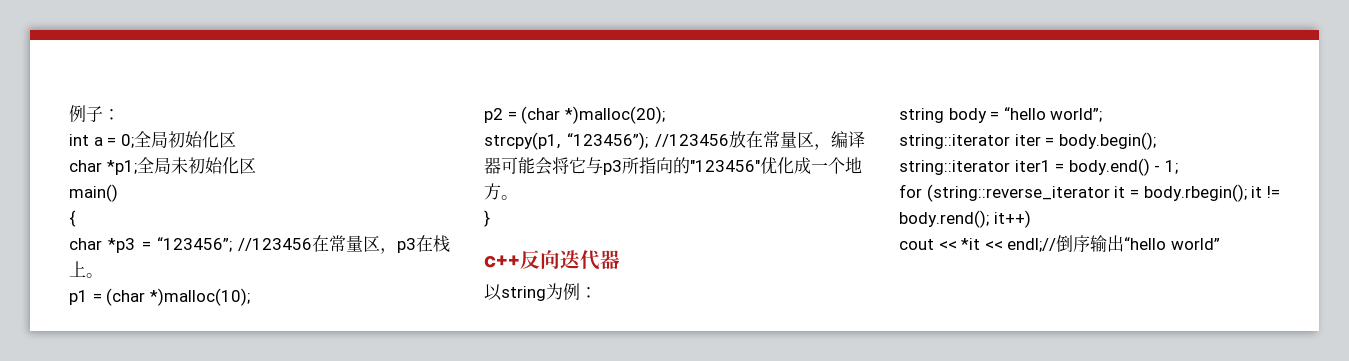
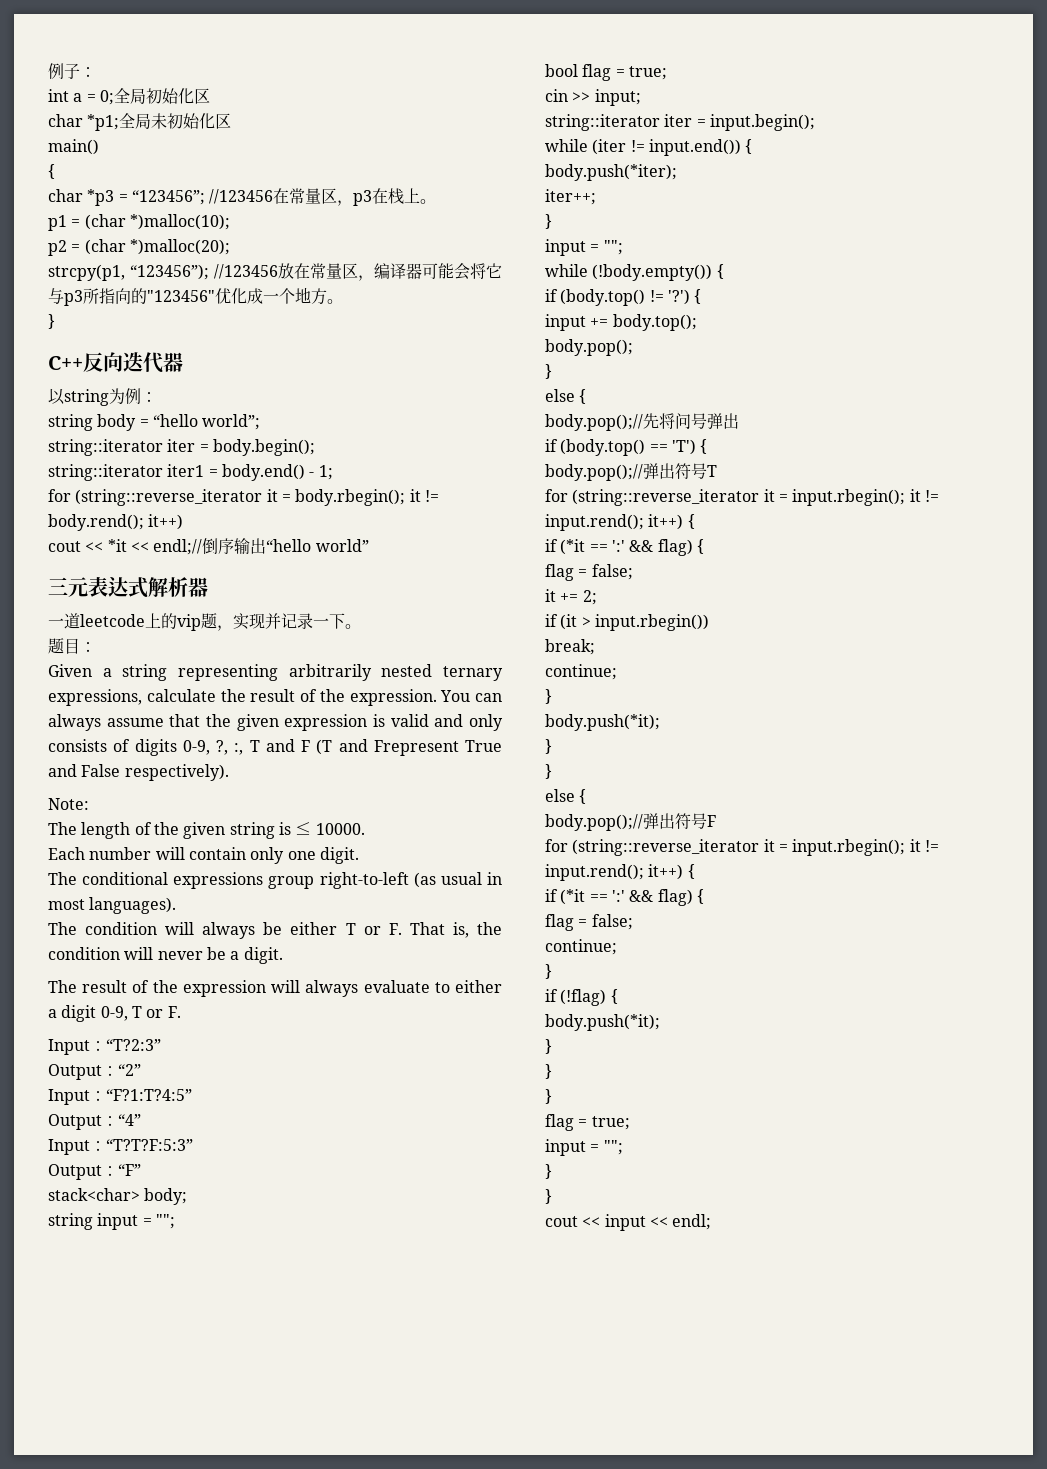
[484,255,520,268] c++ -> [48,356,83,370] C++
(1220, 244) none -> [48,577,208,598] [48,613,361,631] [48,638,96,654] [48,664,504,681] [48,689,502,706] [48,714,504,731] [48,739,502,756] [48,764,229,781] [48,798,89,810] [48,822,365,839] [48,847,359,864] [48,872,503,889] [48,897,177,914] [48,922,503,939] [48,947,283,964] [48,980,503,997] [48,1005,181,1022] [48,1039,161,1055] [48,1064,141,1080] [48,1089,192,1105] [48,1114,141,1130] [48,1139,193,1155] [48,1164,141,1180] [48,1188,188,1205] [48,1213,175,1230] [545,64,667,81] [545,89,641,106] [545,114,815,131] [545,139,753,156] [545,164,677,181] [545,189,596,205] [545,214,552,229] [545,239,623,256] [545,264,724,281] [545,289,702,306] [545,314,697,331] [545,339,633,356] [545,364,552,379] [545,389,587,404] [545,413,739,431] [545,439,708,456] [545,463,717,481] [545,489,939,506] [545,514,695,531] [545,539,704,556] [545,564,633,581] [545,589,597,605] [545,614,709,631] [545,639,595,655] [545,664,617,680] [545,689,552,704] [545,714,660,731] [545,739,552,754] [545,764,552,779] [545,789,587,804] [545,813,716,831] [545,839,939,856] [545,864,695,881] [545,889,704,906] [545,914,633,931] [545,939,617,955] [545,964,552,979] [545,989,618,1006] [545,1014,660,1031] [545,1039,552,1054] [545,1064,552,1079] [545,1089,552,1104] [545,1114,630,1131] [545,1139,623,1156] [545,1164,552,1179] [545,1189,552,1204] [545,1214,712,1231] // 三元表达式解析器 // 一道leetcode上的vip题，实现并记录一下。 // 题目： // Given a string representing arbitrarily nested ternary expressions, calculate the result of the expression. You can always assume that the given expression is valid and only consists of digits 0-9, ?, :, T and F (T and Frepresent True and False respectively). // Note: // The length of the given string is ≤ 10000. // Each number will contain only one digit. // The conditional expressions group right-to-left (as usual in most languages). // The condition will always be either T or F. That is, the condition will never be a digit. // The result of the expression will always evaluate to either a digit 0-9, T or F. // Input：“T?2:3” // Output：“2” // Input：“F?1:T?4:5” // Output：“4” // Input：“T?T?F:5:3” // Output：“F” // stack<char> body; // string input = ""; // bool flag = true; // cin >> input; // string::iterator iter = input.begin(); // while (iter != input.end()) { // body.push(*iter); // iter++; // } // input = ""; // while (!body.empty()) { // if (body.top() != '?') { // input += body.top(); // body.pop(); // } // else { // body.pop();//先将问号弹出 // if (body.top() == 'T') { // body.pop();//弹出符号T // for (string::reverse_iterator it = input.rbegin(); it != input.rend(); it++) { // if (*it == ':' && flag) { // flag = false; // it += 2; // if (it > input.rbegin()) // break; // continue; // } // body.push(*it); // } // } // else { // body.pop();//弹出符号F // for (string::reverse_iterator it = input.rbegin(); it != input.rend(); it++) { // if (*it == ':' && flag) { // flag = false; // continue; // } // if (!flag) { // body.push(*it); // } // } // } // flag = true; // input = ""; // } // } // cout << input << endl;

